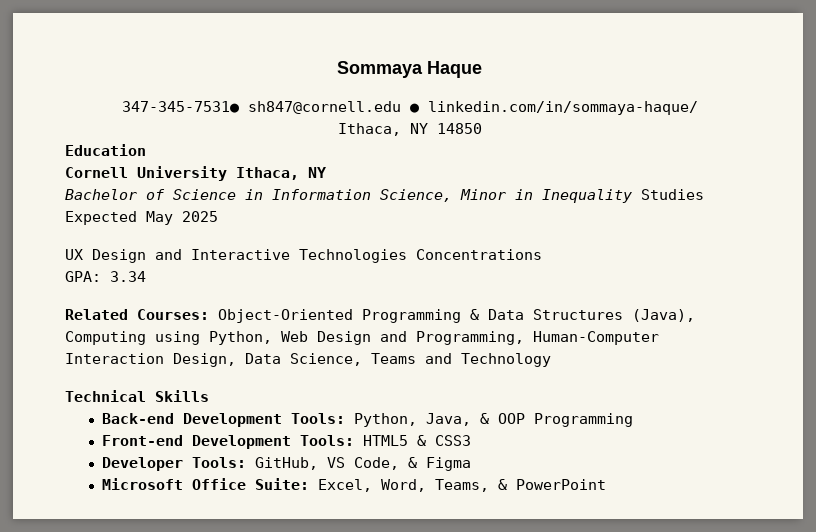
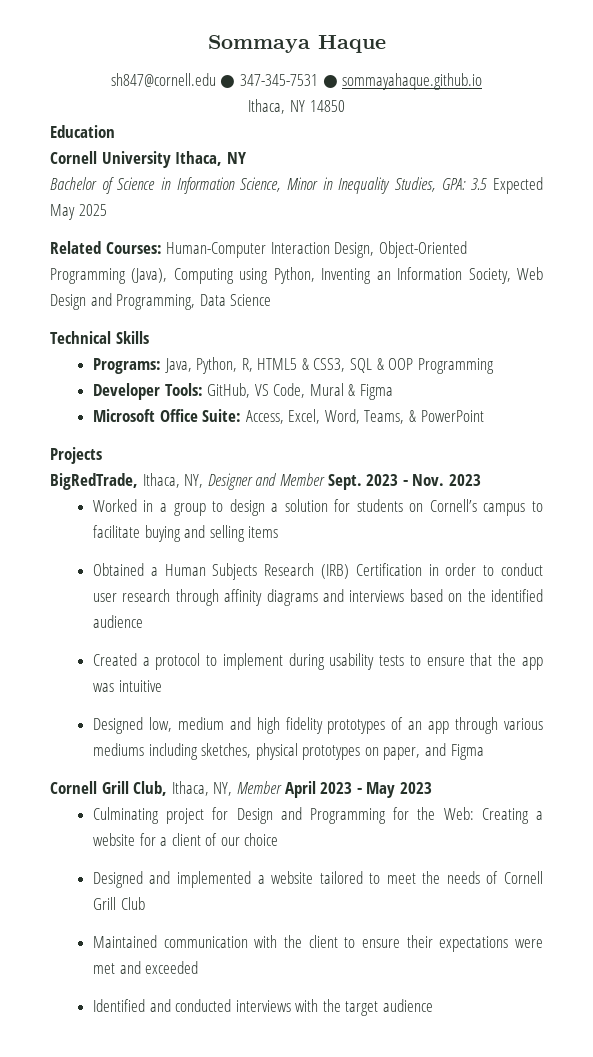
[121,101,239,113] 347-345-7531● -> (386, 44) none
[427,101,698,115] linkedin.com/in/sommaya-haque/ -> [240,73,483,90] 347-345-7531 ● sommayahaque.github.io
[641,189,704,200] Studies -> [395,177,488,192] Studies, GPA: 3.5
[65,249,542,263] [65,271,146,282] [65,309,695,323] [65,331,659,345] [65,353,551,367] [65,390,209,402] [102,413,634,427] [102,435,472,449] UX Design and Interactive Technologies Concentrations // GPA: 3.34 // Related Courses: Object-Oriented Programming & Data Structures (Java), Computing using Python, Web Design and Programming, Human-Computer Interaction Design, Data Science, Teams and Technology // Technical Skills // Back-end Development Tools: Python, Java, & OOP Programming // Front-end Development Tools: HTML5 & CSS3 -> [50,241,467,258] [50,267,543,284] [50,293,272,310] [50,331,149,344] [92,357,494,374] Related Courses: Human-Computer Interaction Design, Object-Oriented Programming (Java), Computing using Python, Inventing an Information Society, Web Design and Programming, Data Science // Technical Skills // Programs: Java, Python, R, HTML5 & CSS3, SQL & OOP Programming
(400, 463) none -> [309,383,344,396] Mural
(310, 484) none -> [245,410,284,424] Access,
(607, 484) none -> [50,447,102,464] [50,473,481,490] [92,499,543,516] [92,525,279,542] [92,563,543,580] [92,589,543,606] [92,615,143,628] [92,653,543,670] [92,680,162,692] [92,717,543,734] [92,743,484,760] [50,781,432,798] [92,807,543,824] [92,833,279,846] [92,871,544,888] [92,897,145,910] [92,935,543,952] [92,961,199,974] [92,999,434,1016] // Projects // BigRedTrade, Ithaca, NY, Designer and Member Sept. 2023 - Nov. 2023 // Worked in a group to design a solution for students on Cornell’s campus to facilitate buying and selling items // Obtained a Human Subjects Research (IRB) Certification in order to conduct user research through affinity diagrams and interviews based on the identified audience // Created a protocol to implement during usability tests to ensure that the app was intuitive // Designed low, medium and high fidelity prototypes of an app through various mediums including sketches, physical prototypes on paper, and Figma // Cornell Grill Club, Ithaca, NY, Member April 2023 - May 2023 // Culminating project for Design and Programming for the Web: Creating a website for a client of our choice // Designed and implemented a website tailored to meet the needs of Cornell Grill Club // Maintained communication with the client to ensure their expectations were met and exceeded // Identified and conducted interviews with the target audience

